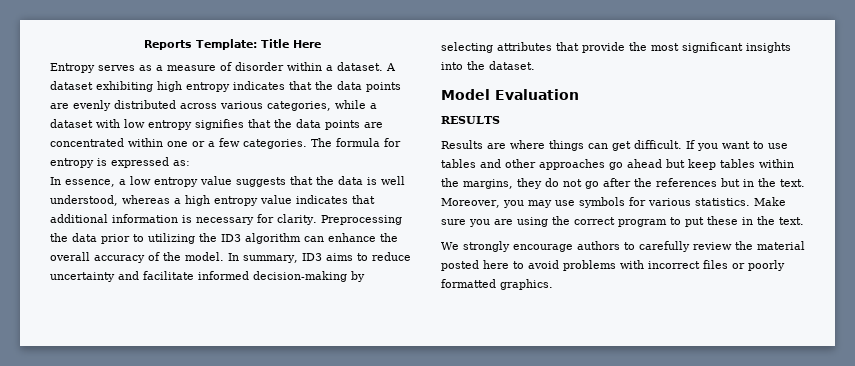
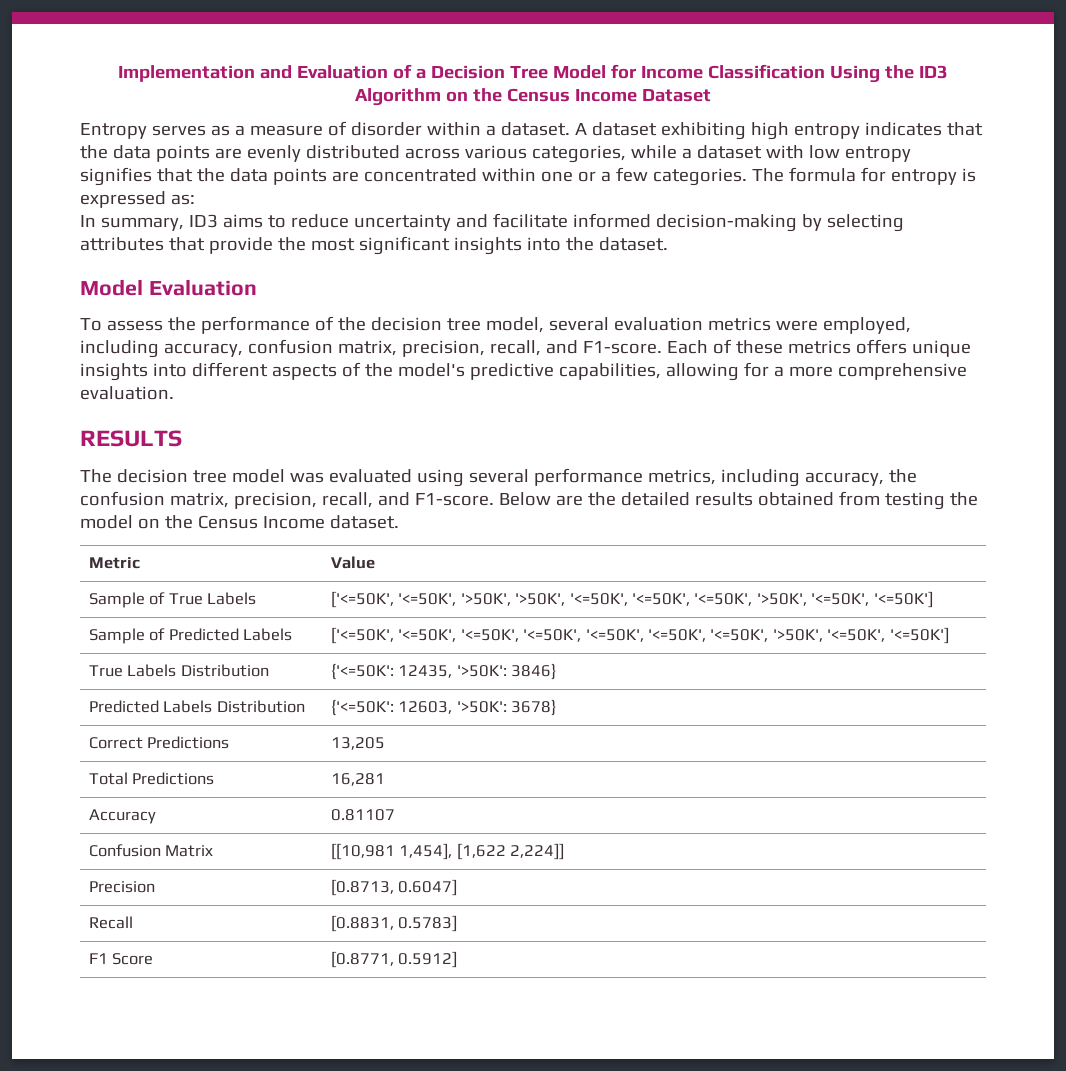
[143,39,321,50] Reports Template: Title Here -> [118,64,948,83] [355,88,711,106] Implementation and Evaluation of a Decision Tree Model for Income Classification Using the ID3 Algorithm on the Census Income Dataset
[65,176,405,187] [50,195,375,206] [50,214,402,225] [50,233,398,244] [50,252,239,263] essence, a low entropy value suggests that the data is well understood, whereas a high entropy value indicates that additional information is necessary for clarity. Preprocessing the data prior to utilizing the ID3 algorithm can enhance the overall accuracy of the model. In -> (96, 221) none
[441,116,500,124] [441,140,788,151] [441,159,794,170] [441,178,805,189] [441,197,786,208] [441,216,804,227] [441,241,805,252] [441,260,785,271] [441,279,553,290] RESULTS // Results are where things can get difficult. If you want to use tables and other approaches go ahead but keep tables within the margins, they do not go after the references but in the text. Moreover, you may use symbols for various statistics. Make sure you are using the correct program to put these in the text. // We strongly encourage authors to carefully review the material posted here to avoid problems with incorrect files or poorly formatted graphics. -> [80,316,911,334] [80,339,971,358] [80,362,967,381] [80,386,174,400] [80,430,182,447] [80,468,917,487] [80,491,978,510] [80,515,399,529] [88,557,140,569] [330,556,375,569] [88,592,257,608] [330,591,933,608] [88,628,293,644] [330,627,949,644] [88,664,269,677] [330,663,557,680] [88,700,305,713] [330,699,557,716] [88,736,230,749] [330,737,385,750] [88,772,215,785] [330,773,385,786] [88,809,156,824] [330,809,395,821] [88,844,214,857] [330,843,565,860] [88,881,155,893] [330,879,458,896] [88,916,133,929] [330,915,458,932] [88,953,154,965] [330,951,458,968] To assess the performance of the decision tree model, several evaluation metrics were employed, including accuracy, confusion matrix, precision, recall, and F1-score. Each of these metrics offers unique insights into different aspects of the model's predictive capabilities, allowing for a more comprehensive evaluation. // RESULTS // The decision tree model was evaluated using several performance metrics, including accuracy, the confusion matrix, precision, recall, and F1-score. Below are the detailed results obtained from testing the model on the Census Income dataset. // Metric | Value // Sample of True Labels | ['<=50K', '<=50K', '>50K', '>50K', '<=50K', '<=50K', '<=50K', '>50K', '<=50K', '<=50K'] // Sample of Predicted Labels | ['<=50K', '<=50K', '<=50K', '<=50K', '<=50K', '<=50K', '<=50K', '>50K', '<=50K', '<=50K'] // True Labels Distribution | {'<=50K': 12435, '>50K': 3846} // Predicted Labels Distribution | {'<=50K': 12603, '>50K': 3678} // Correct Predictions | 13,205 // Total Predictions | 16,281 // Accuracy | 0.81107 // Confusion Matrix | [[10,981 1,454], [1,622 2,224]] // Precision | [0.8713, 0.6047] // Recall | [0.8831, 0.5783] // F1 Score | [0.8771, 0.5912]

